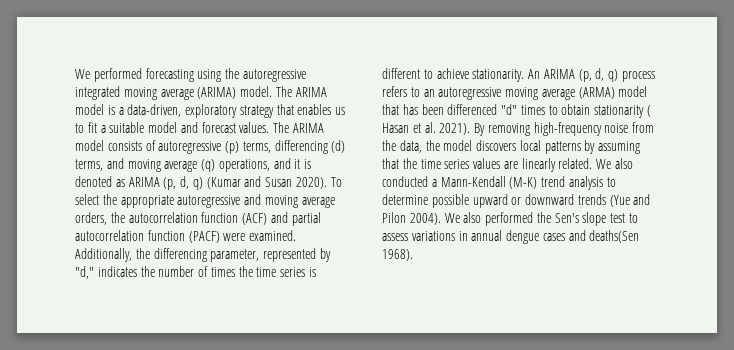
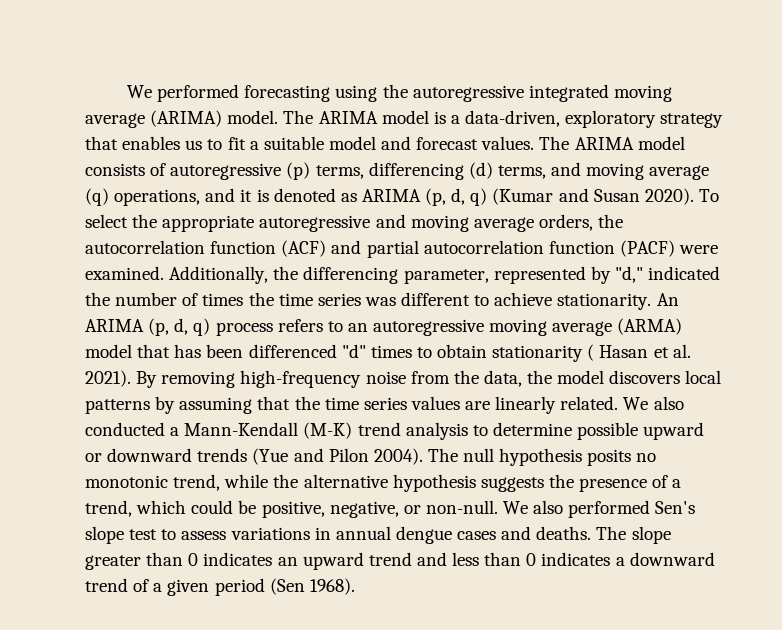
[97,266,137,277] indicates -> [648,266,721,280] indicated
[309,267,317,277] is -> [364,297,396,306] was
(441, 219) none -> [427,448,657,466] [85,474,682,492] [85,500,498,518] The null hypothesis posits no monotonic trend, while the alternative hypothesis suggests the presence of a trend, which could be positive, negative, or non-null.
[536,212,551,223] the -> (651, 509) none
[589,230,640,243] deaths(Sen -> [536,526,671,544] [85,552,715,570] [85,578,305,596] deaths. The slope greater than 0 indicates an upward trend and less than 0 indicates a downward trend of a given period (Sen

